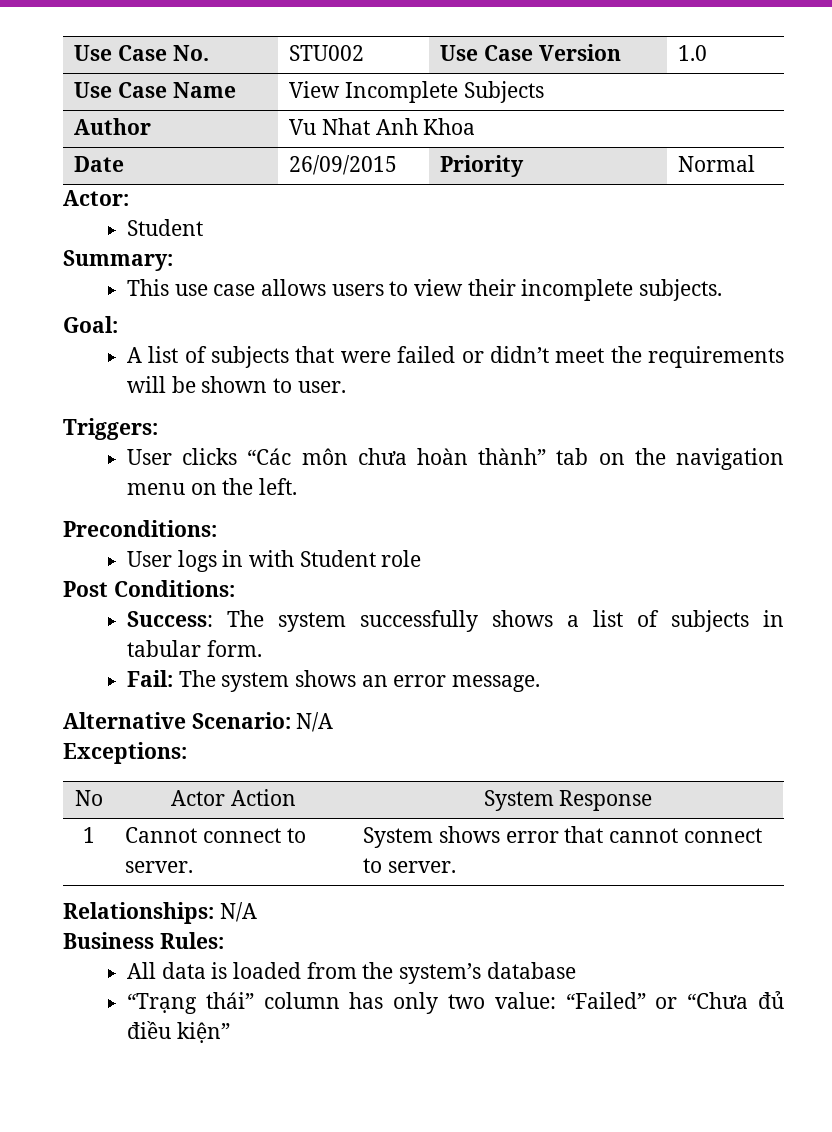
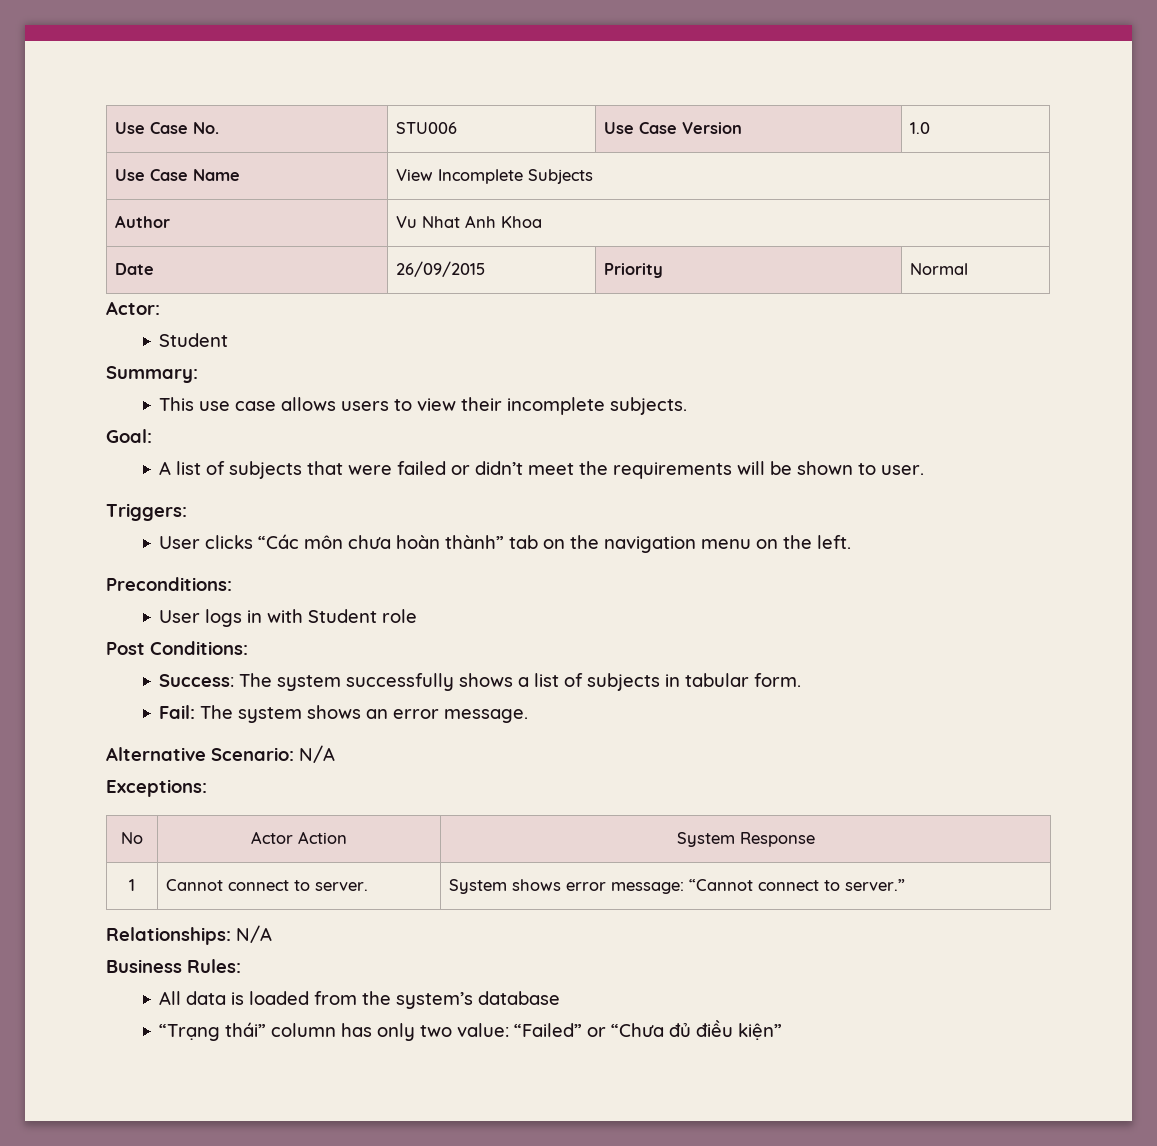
[289,45,365,61] STU002 -> [395,122,457,134] STU006
[564,826,762,843] [363,858,456,873] that cannot connect to server. -> [610,879,905,894] message: “Cannot connect to server.”

